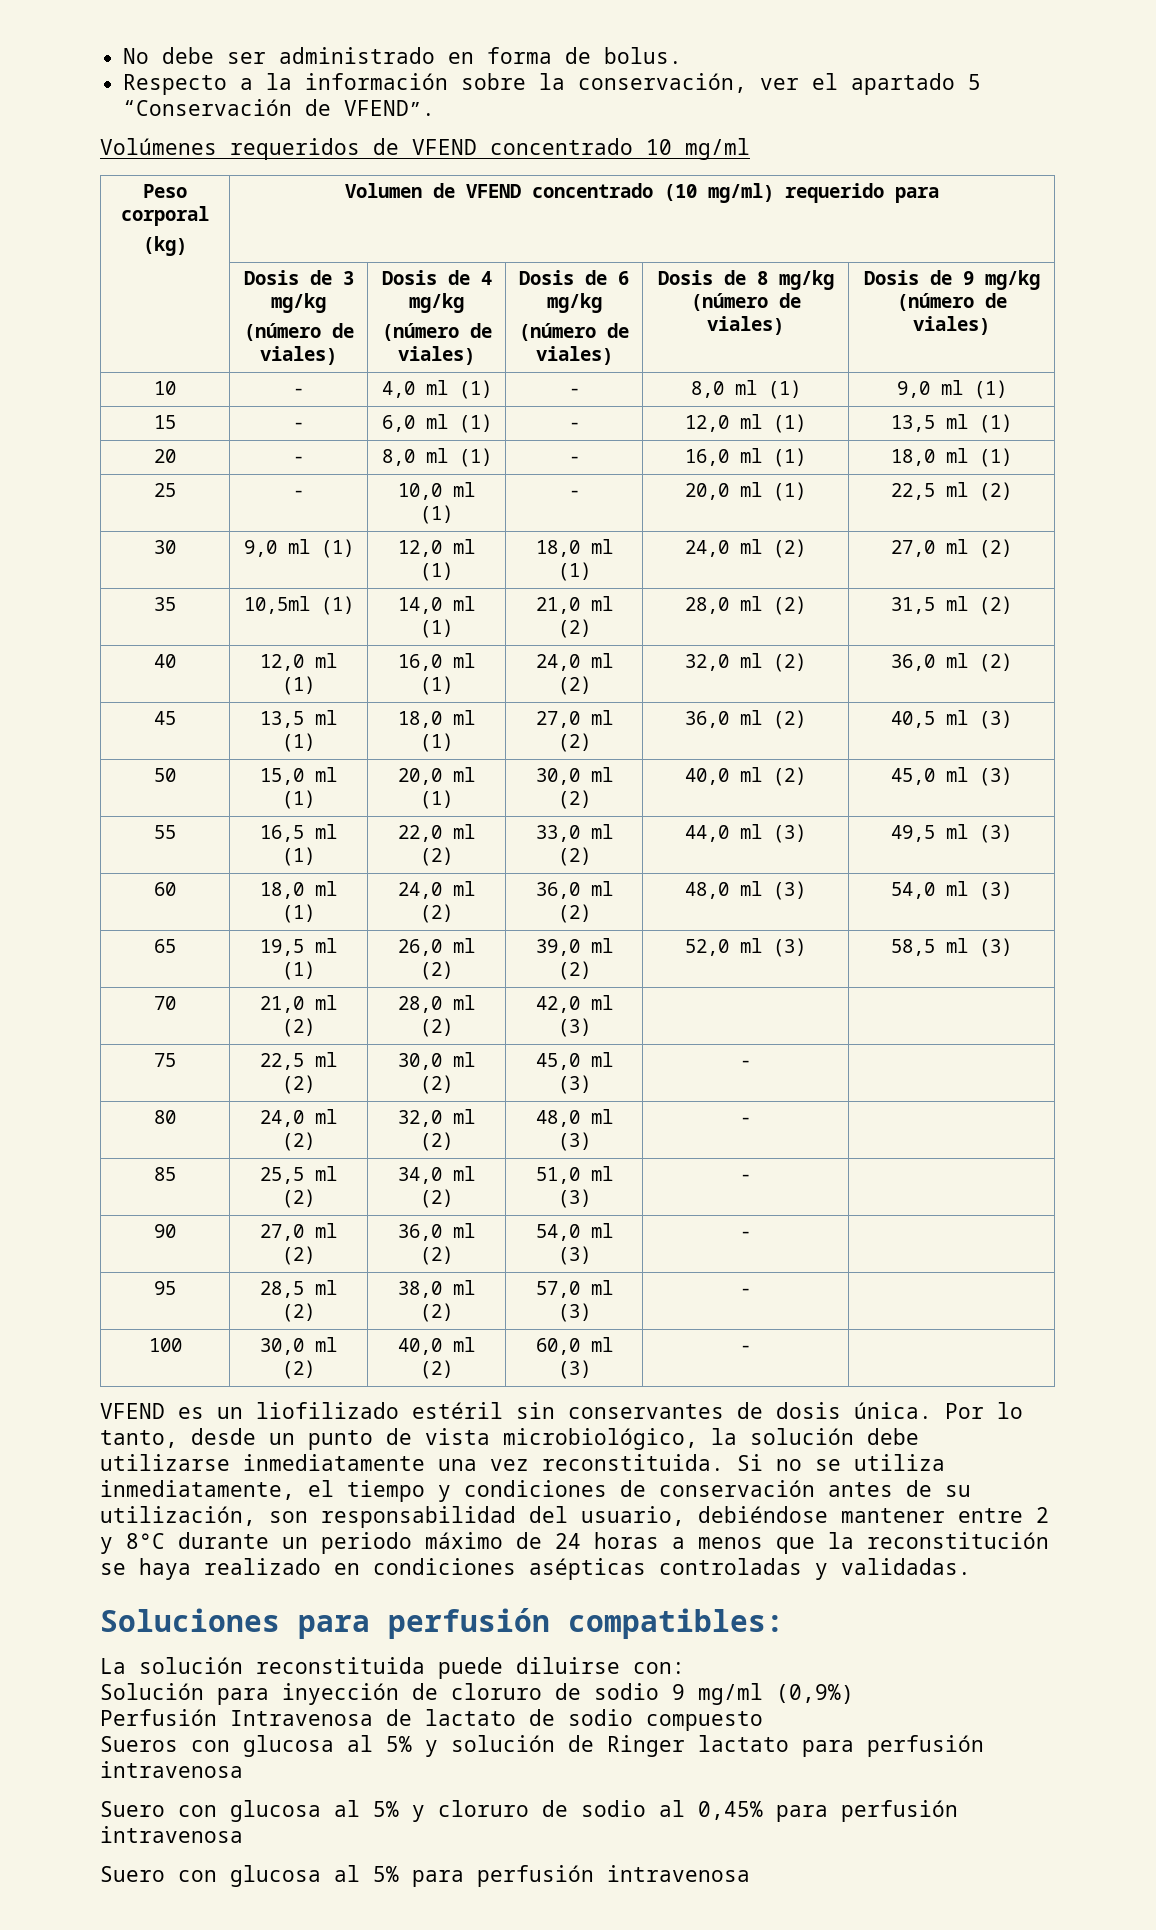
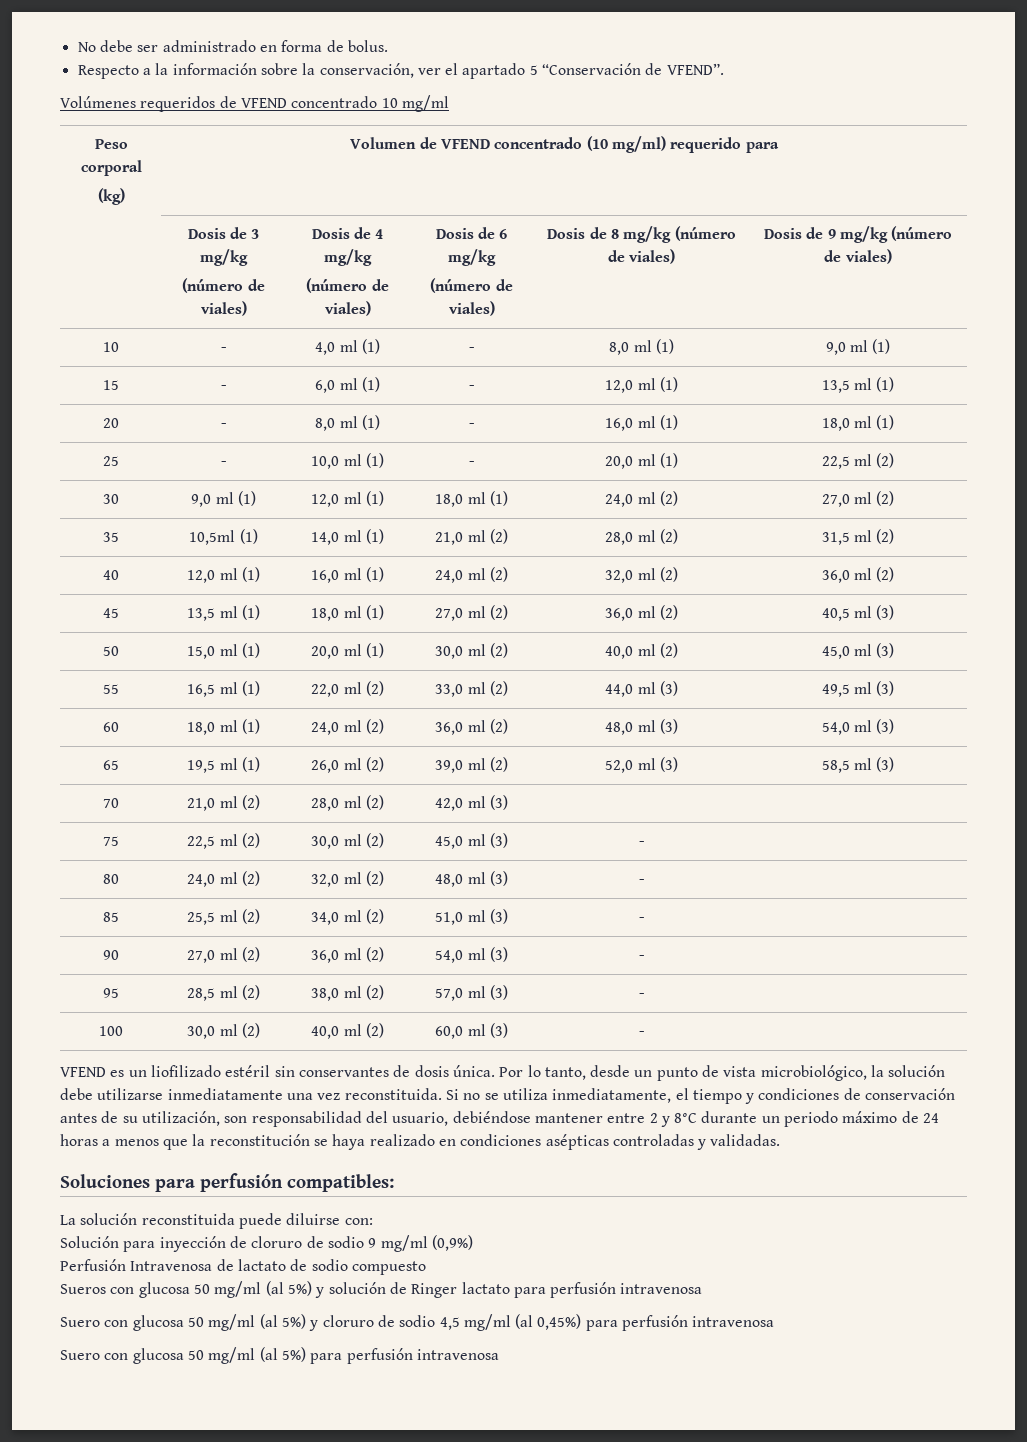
[347,1735,412,1752] al 5% -> [193,1281,312,1298] 50 mg/ml (al 5%)
[334,1800,958,1822] [100,1826,243,1843] [100,1865,399,1887] al 5% y cloruro de sodio al 0,45% para perfusión intravenosa // Suero con glucosa al 5% -> [187,1314,775,1331] [60,1347,306,1364] 50 mg/ml (al 5%) y cloruro de sodio 4,5 mg/ml (al 0,45%) para perfusión intravenosa // Suero con glucosa 50 mg/ml (al 5%)

